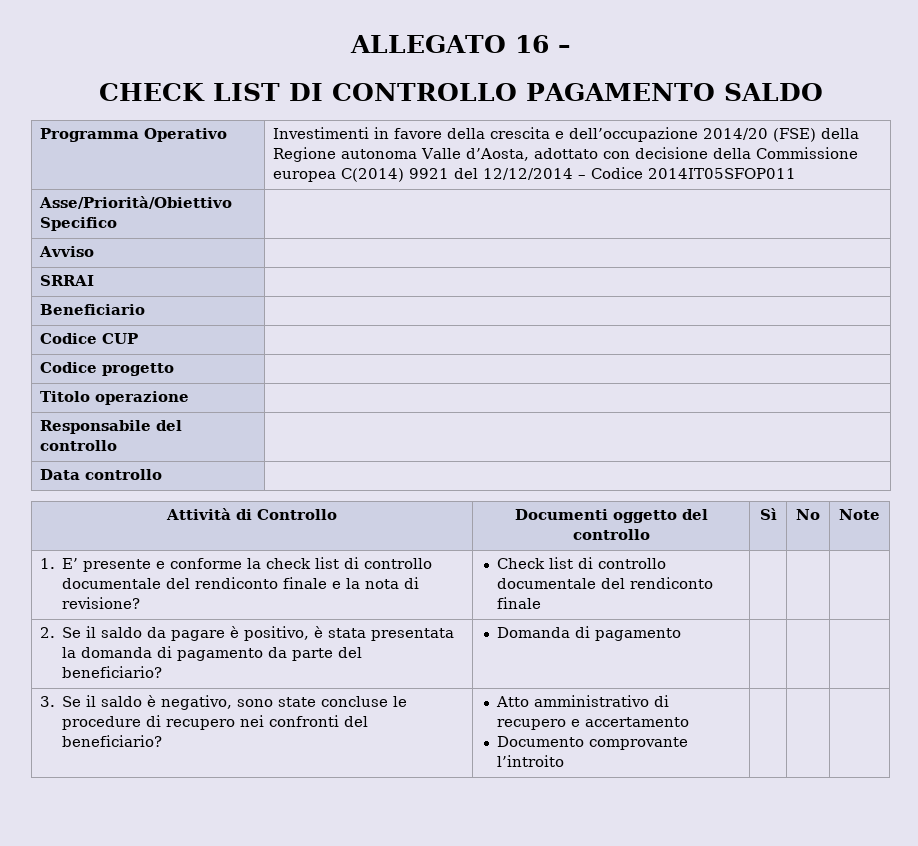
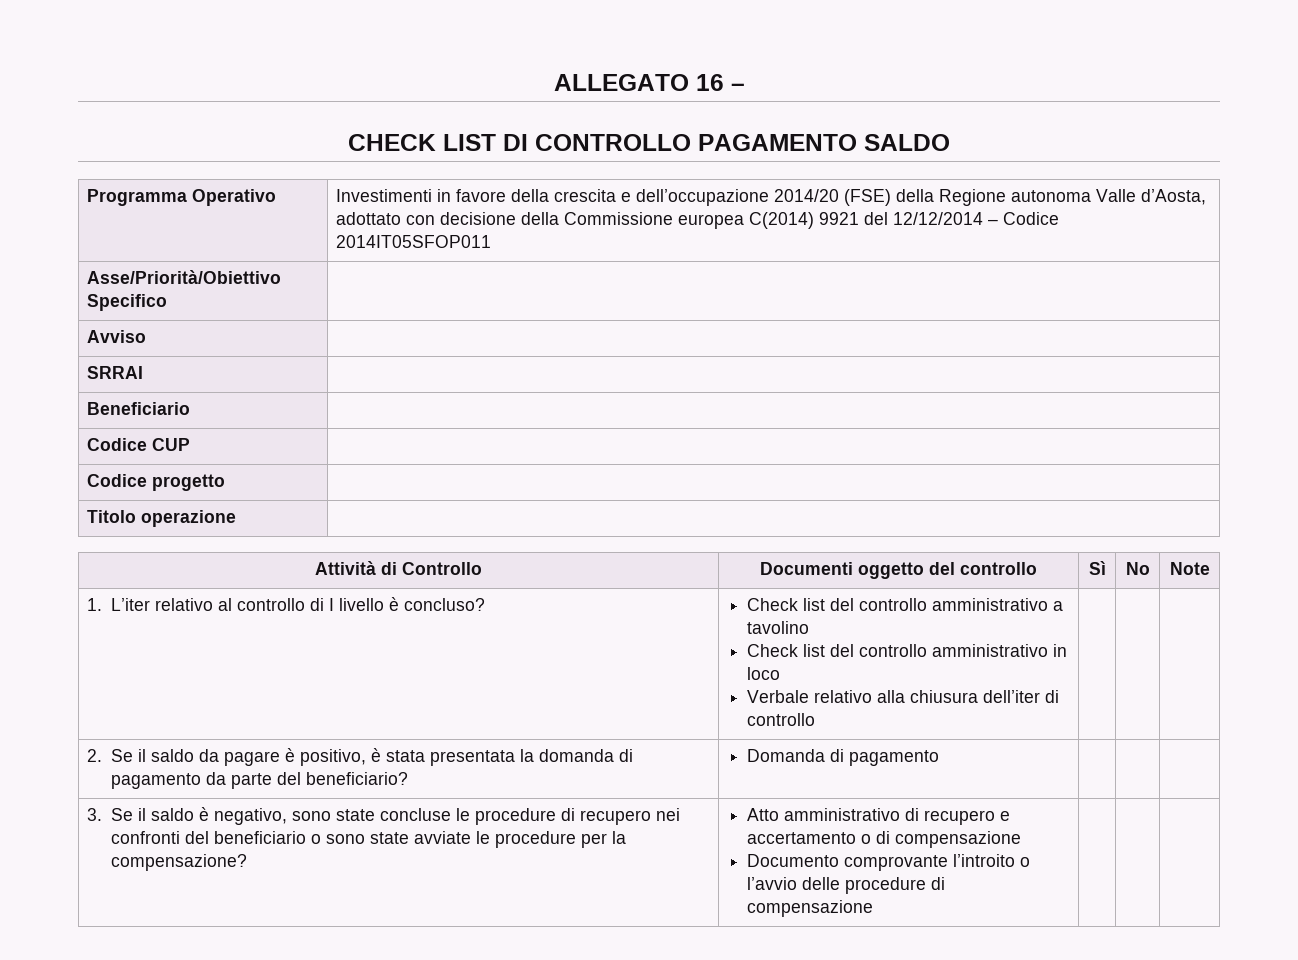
[40,420,183,434] [40,440,118,451] [40,469,163,480] // Responsabile del controllo | // Data controllo | -> (237, 518) none
[62,557,433,572] [62,577,420,589] [62,597,141,609] [497,557,667,569] [497,577,714,589] [497,597,542,609] E’ presente e conforme la check list di controllo documentale del rendiconto finale e la nota di revisione? | Check list di controllo documentale del rendiconto finale -> [111,597,486,611] [746,598,1063,611] [746,621,809,634] [746,644,1067,657] [746,667,780,680] [746,690,1059,703] [746,713,815,726] L’iter relativo al controllo di I livello è concluso? | Check list del controllo amministrativo a tavolino // Check list del controllo amministrativo in loco // Verbale relativo alla chiusura dell’iter di controllo
[62,735,163,747] beneficiario? -> [214,831,627,848] [111,854,248,871] beneficiario o sono state avviate le procedure per la compensazione?
(690, 722) none -> [860,831,1021,848] o di compensazione
(565, 761) none -> [1019,857,1030,867] [746,877,945,894] [746,900,873,917] o l’avvio delle procedure di compensazione

